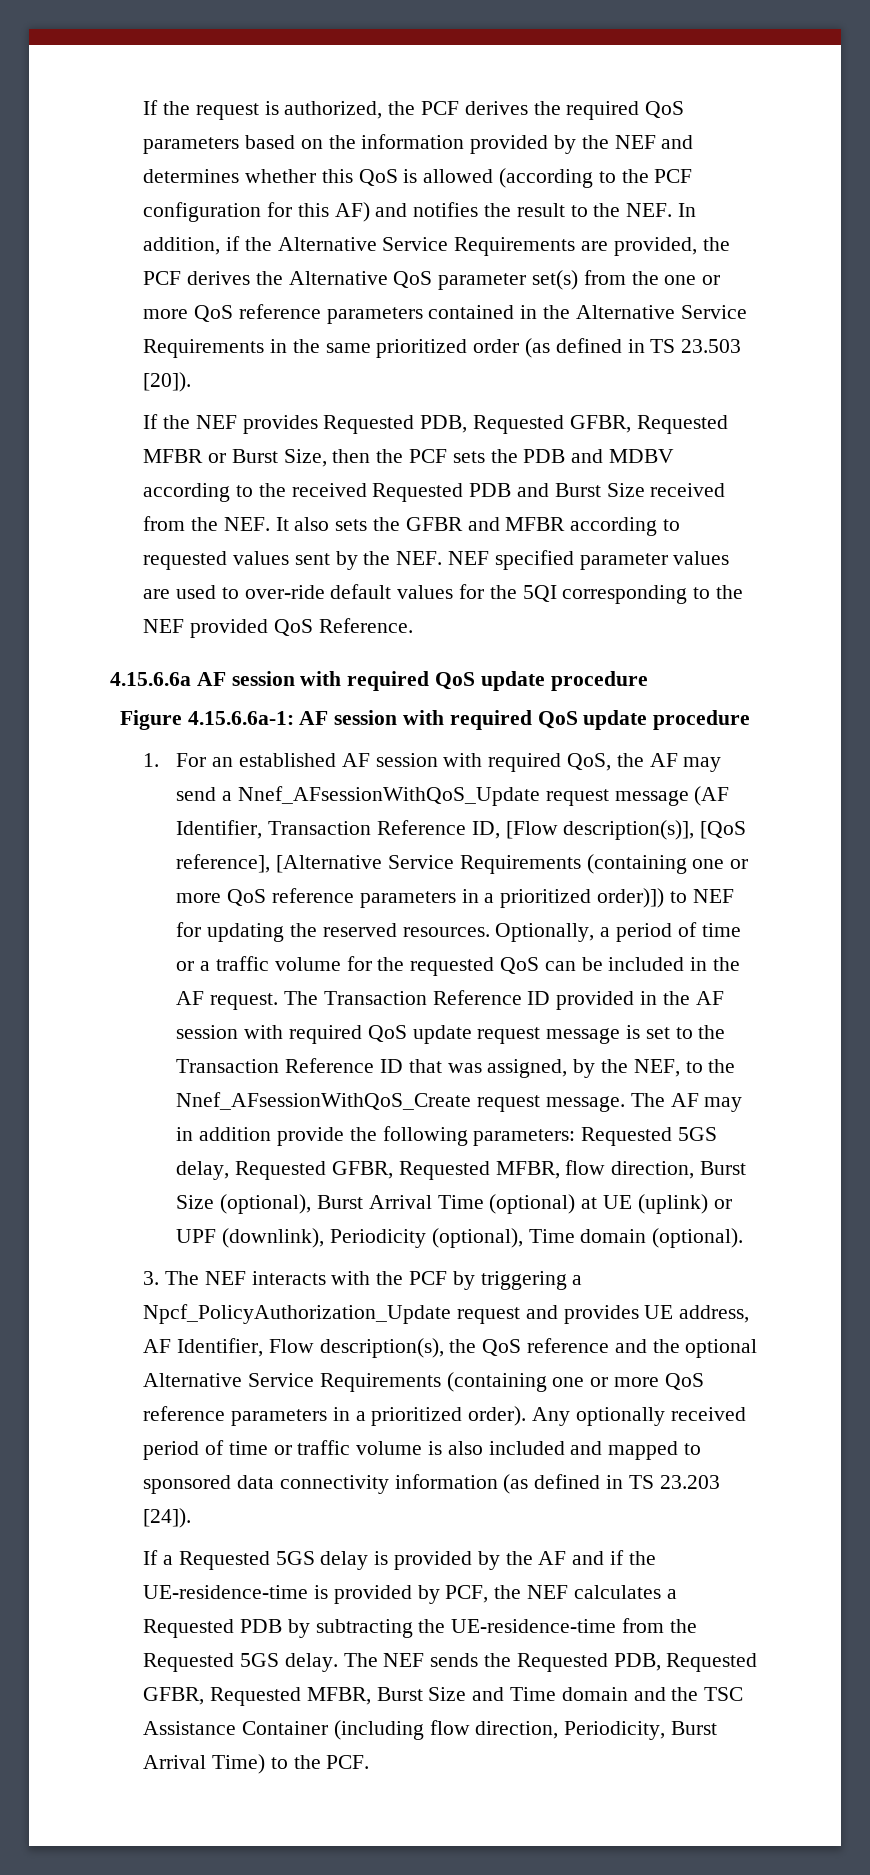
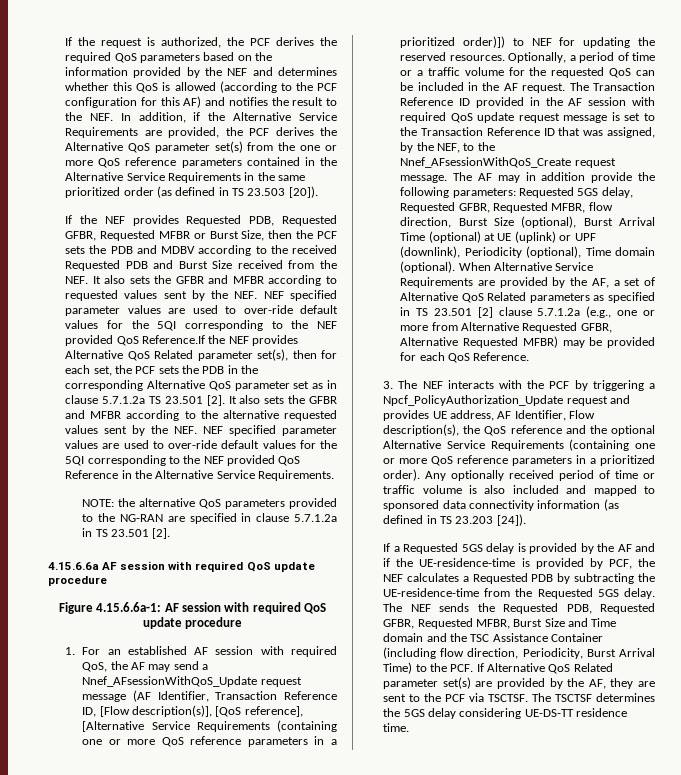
[318,618,413,633] Reference. -> [141,335,298,346] [65,349,337,361] [65,365,259,376] [65,380,337,391] [65,395,338,406] [65,410,338,421] [65,425,337,436] [65,440,337,449] [65,455,301,466] [65,470,334,481] [82,498,337,509] [82,513,337,524] [82,528,171,539] Reference.If the NEF provides Alternative QoS Related parameter set(s), then for each set, the PCF sets the PDB in the corresponding Alternative QoS parameter set as in clause 5.7.1.2a TS 23.501 [2]. It also sets the GFBR and MFBR according to the alternative requested values sent by the NEF. NEF specified parameter values are used to over-ride default values for the 5QI corresponding to the NEF provided QoS Reference in the Alternative Service Requirements. // NOTE: the alternative QoS parameters provided to the NG-RAN are specified in clause 5.7.1.2a in TS 23.501 [2].
(744, 1238) none -> [458,262,594,271] [400,277,655,288] [400,292,655,303] [400,306,655,318] [400,322,612,333] [400,336,655,348] [400,352,530,363] When Alternative Service Requirements are provided by the AF, a set of Alternative QoS Related parameters as specified in TS 23.501 [2] clause 5.7.1.2a (e.g., one or more from Alternative Requested GFBR, Alternative Requested MFBR) may be provided for each QoS Reference.
(370, 1762) none -> [476,663,613,674] [383,677,655,689] [383,693,655,702] [383,708,627,719] [383,723,410,732] If Alternative QoS Related parameter set(s) are provided by the AF, they are sent to the PCF via TSCTSF. The TSCTSF determines the 5GS delay considering UE-DS-TT residence time.

